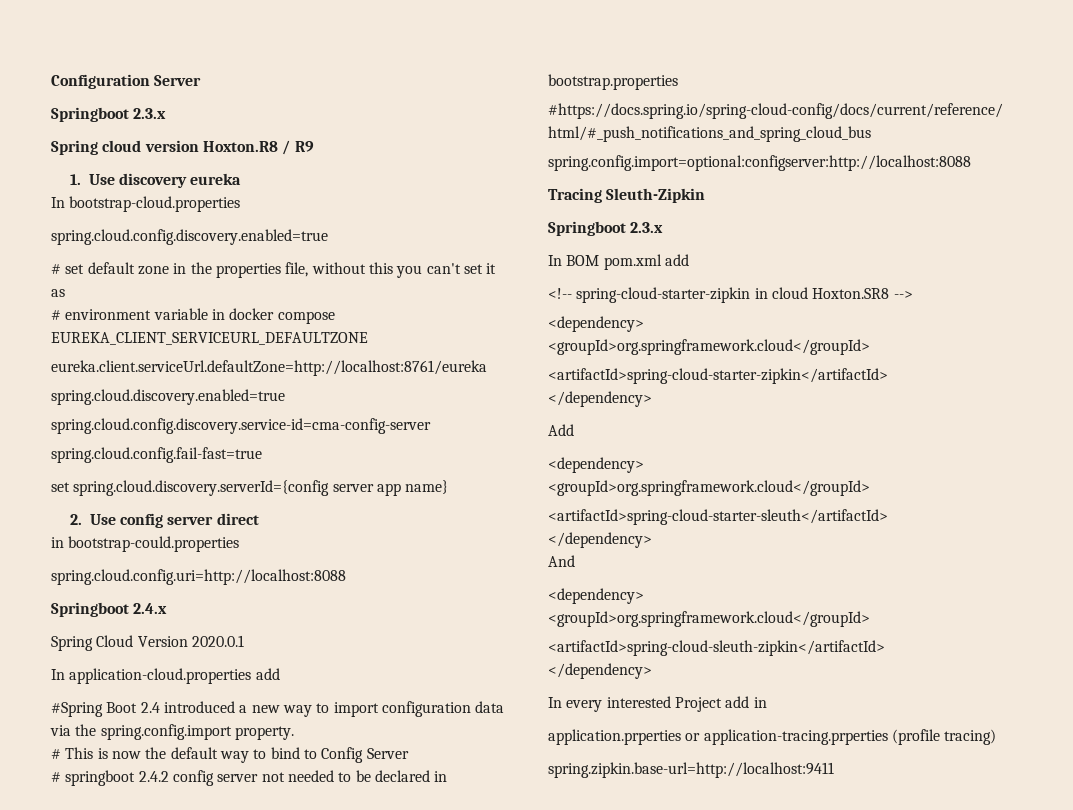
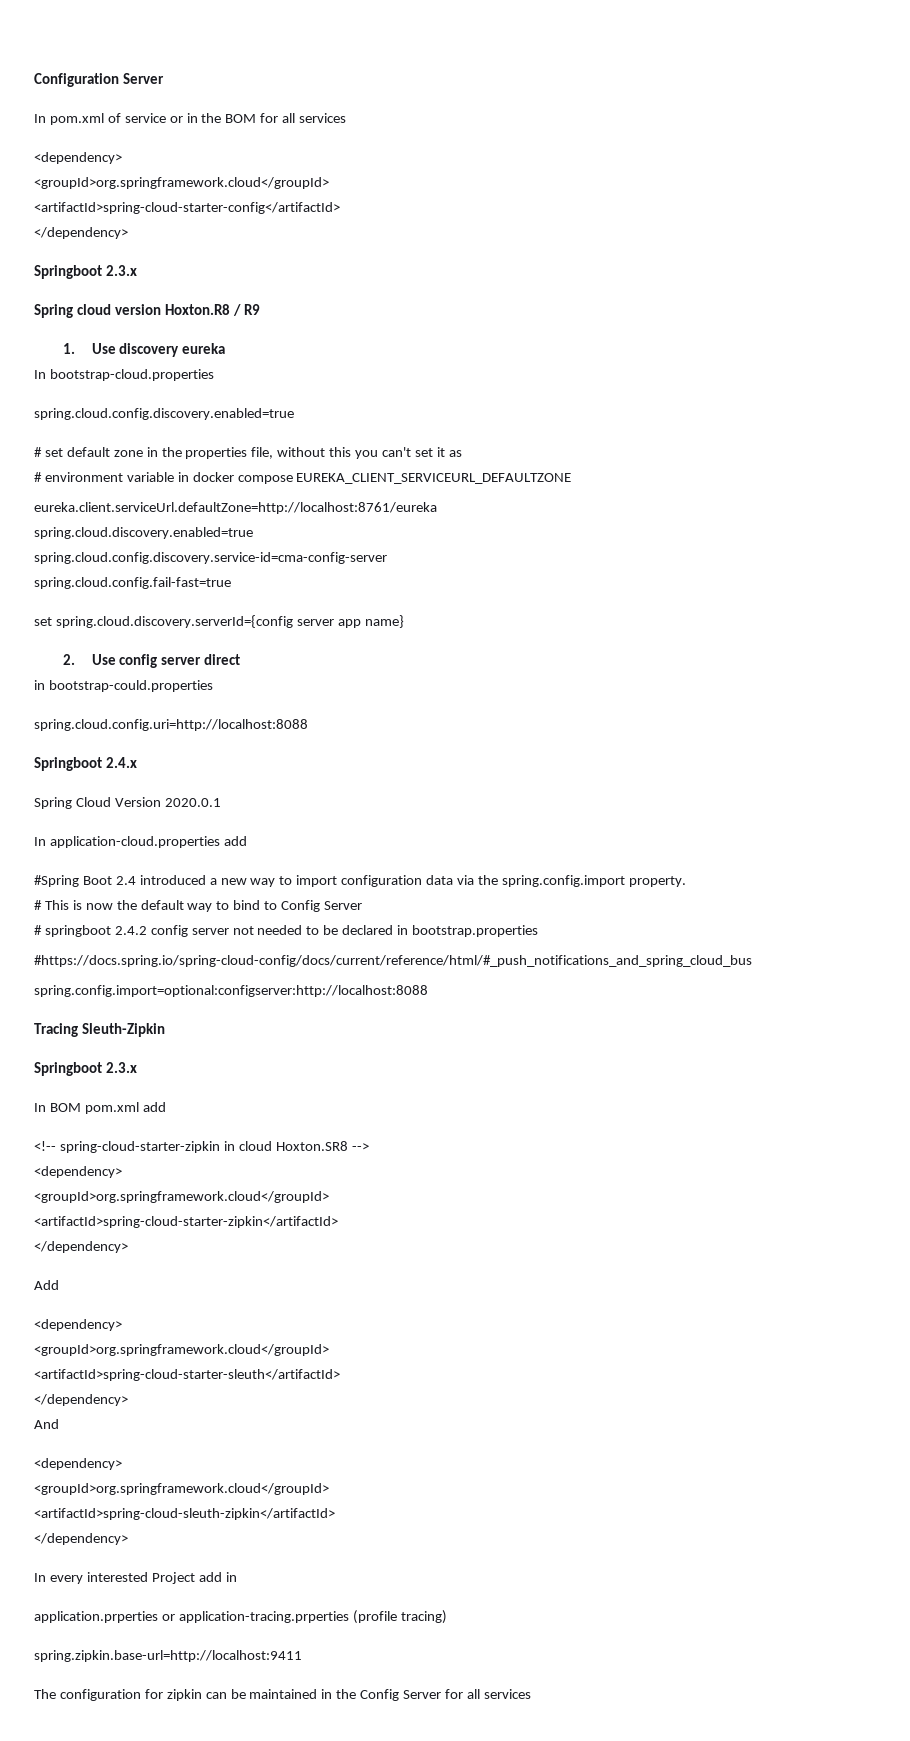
(202, 80) none -> [34,113,347,125] [34,152,122,164] [34,177,329,189] [34,202,340,214] [34,227,128,239] // In pom.xml of service or in the BOM for all services // <dependency> // <groupId>org.springframework.cloud</groupId> // <artifactId>spring-cloud-starter-config</artifactId> // </dependency>
(834, 770) none -> [34,1689,531,1701] // The configuration for zipkin can be maintained in the Config Server for all services

